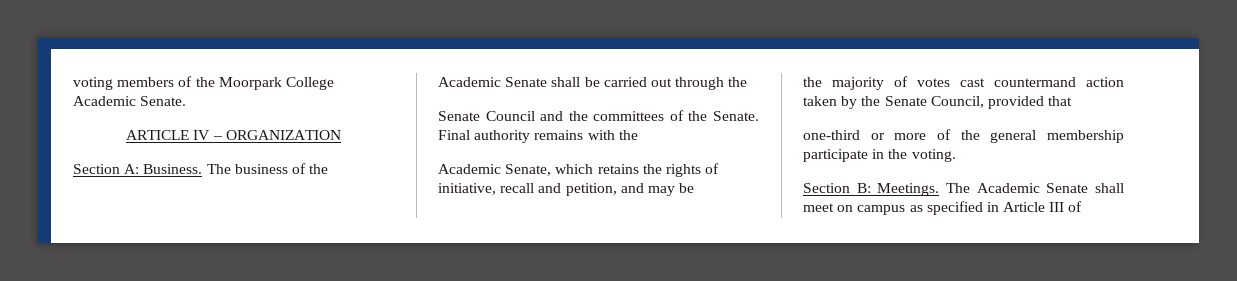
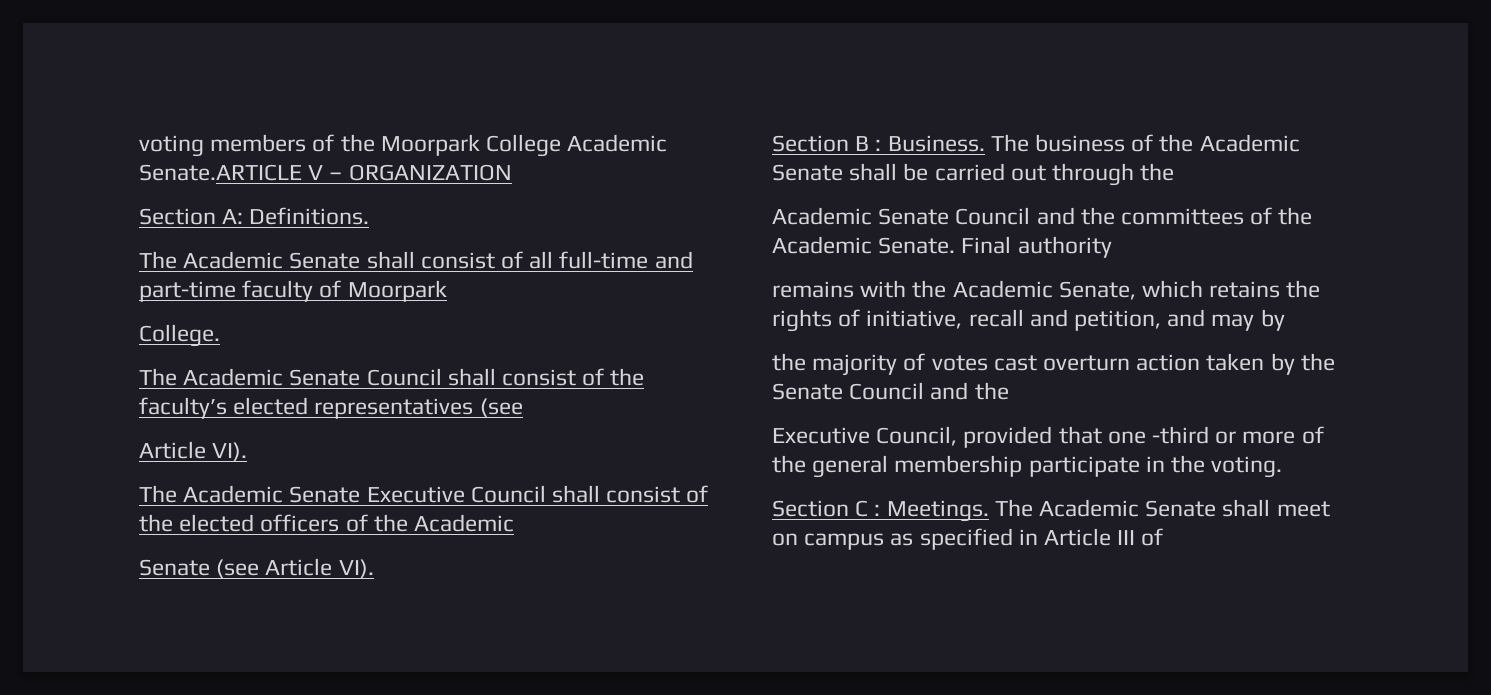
[140,96,187,106] [126,130,211,140] Senate. // ARTICLE IV -> [139,164,324,181] Senate.ARTICLE V
(140, 169) none -> [249,207,370,225] [139,251,693,269] [139,280,447,302] [139,324,220,347] [139,368,645,386] [139,397,523,419] [139,441,248,461] [139,485,709,503] [139,514,515,532] [139,558,374,578] [772,135,882,152] Definitions. // The Academic Senate shall consist of all full-time and part-time faculty of Moorpark // College. // The Academic Senate Council shall consist of the faculty’s elected representatives (see // Article VI). // The Academic Senate Executive Council shall consist of the elected officers of the Academic // Senate (see Article VI). // Section B :
(748, 82) none -> [772,207,872,225] Academic
(708, 116) none -> [772,236,872,254] Academic
(531, 136) none -> (1112, 247) //
(638, 135) // -> (947, 289) none
[679,183,695,193] be -> [1260,309,1285,331] by
[994,77,1076,87] countermand -> [1043,355,1131,371] overturn
(927, 101) none -> [849,382,1009,400] [772,427,870,444] Council and the // Executive
[803,130,860,140] // one-third -> [1107,426,1210,444] one -third
[856,183,871,193] B: -> [855,500,881,517] C :

